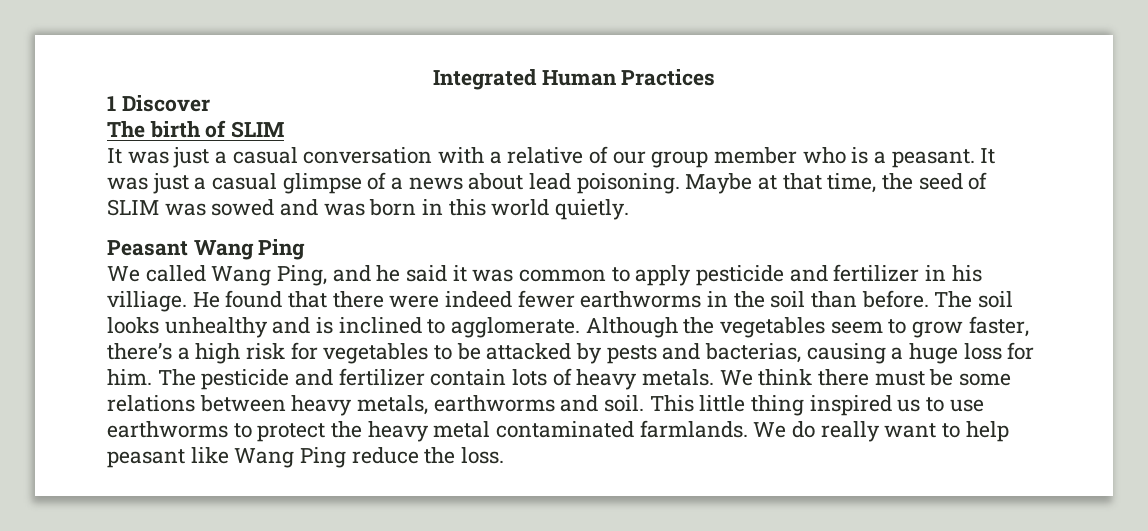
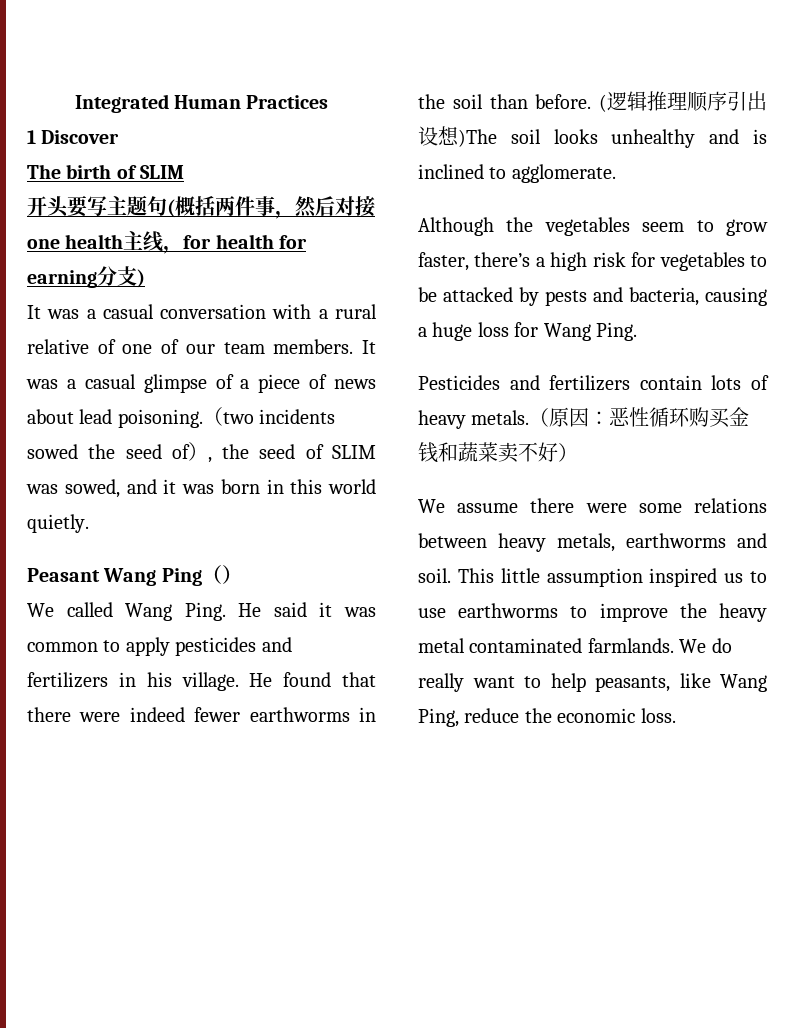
[107,147,210,168] // It was just -> [27,195,375,219] [27,231,308,254] [27,266,145,288] [27,305,80,319] // 开头要写主题句(概括两件事，然后对接one health主线，for health for earning分支) // It was
(502, 157) none -> [335,304,377,319] rural
[612,147,996,168] [107,173,189,194] our group member who is a peasant. It was just -> [122,339,377,354] [26,379,58,389] one of our team members. It was
(404, 183) none -> [258,374,328,393] piece of
[685,173,877,194] Maybe at that time, -> [202,407,336,426] [27,442,212,463] （two incidents sowed the seed of）,
[211,199,319,216] sowed and -> [64,479,177,498] sowed, and it
(306, 249) none -> [201,565,242,584] （）
[277,265,401,286] Ping, and he -> [184,602,262,621] Ping. He
[696,264,920,286] pesticide and fertilizer -> [175,637,292,656] [27,672,108,688] pesticides and fertilizers
[107,291,187,312] villiage. -> [181,672,239,691] village.
[934,291,973,308] The -> [599,91,767,112] [418,126,497,147] (逻辑推理顺序引出设想)The
(581, 327) none -> (616, 173) //
[705,343,802,363] bacterias, -> [629,287,699,306] bacteria,
[107,368,425,390] him. The pesticide and fertilizer -> [543,322,637,341] [418,375,631,391] Wang Ping. // Pesticides and fertilizers
[719,369,954,386] We think there must be -> [529,407,750,428] [418,442,578,463] [418,498,627,513] （原因：恶性循环购买金钱和蔬菜卖不好） // We assume there were
[751,395,805,416] thing -> [546,568,643,587] assumption
[257,423,326,442] protect -> [599,603,668,622] improve
[107,449,185,468] peasant -> [595,676,670,692] peasants,
[300,447,347,468] Ping -> [418,708,459,727] Ping,
(456, 455) none -> [557,708,636,723] economic

